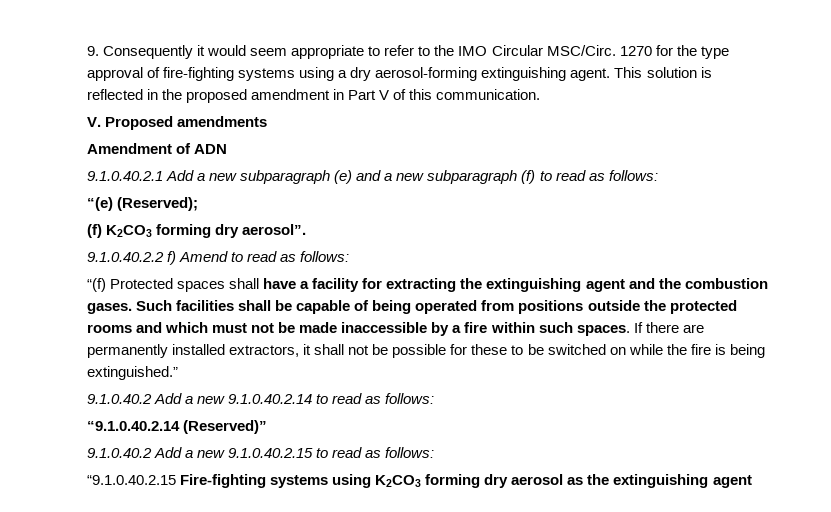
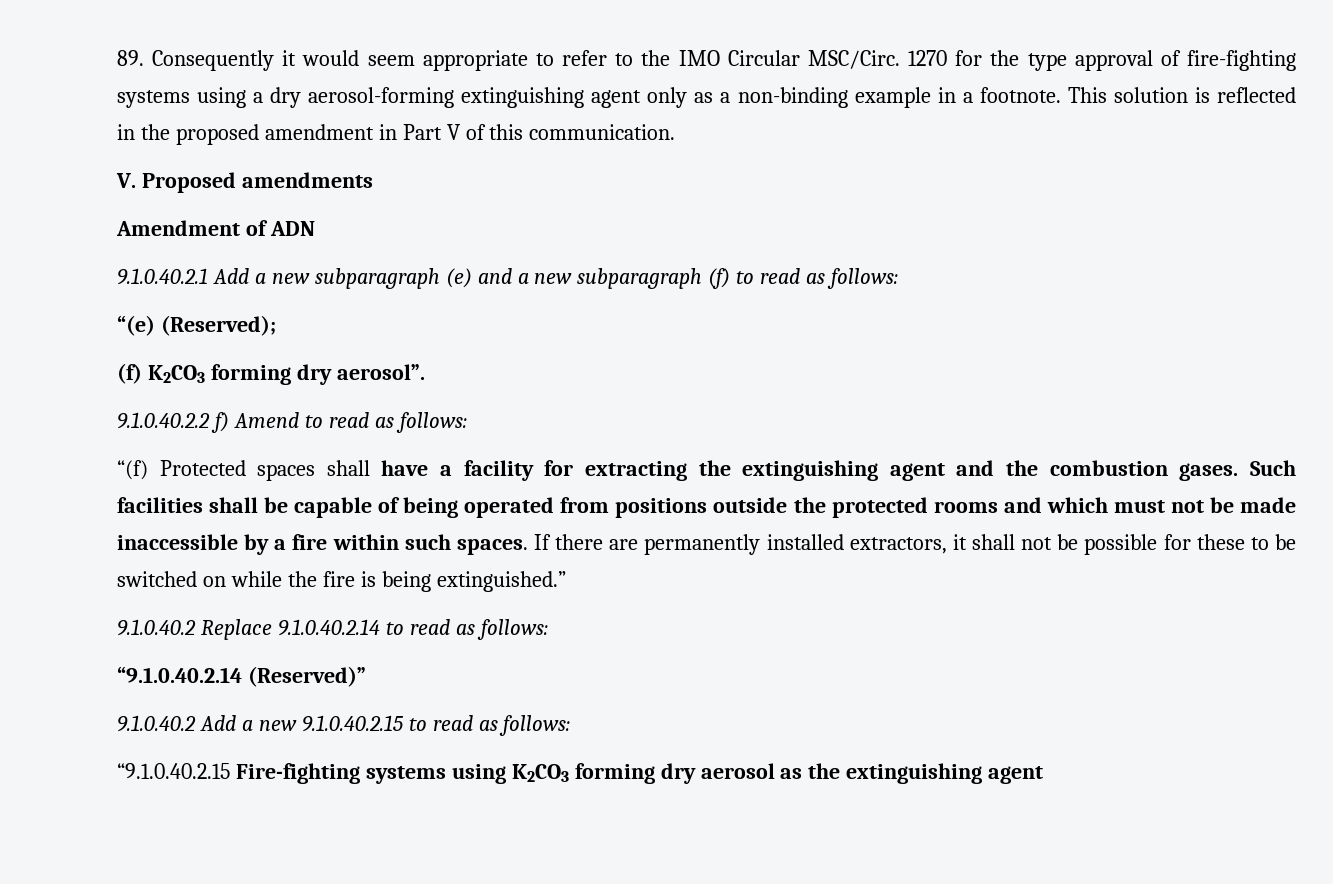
[86,46,99,56] 9. -> [116,50,144,66] 89.
[570,68,611,81] agent. -> [591,87,1061,108] agent only as a non-binding example in a footnote.
[154,393,226,404] Add a new -> [200,619,272,640] Replace

